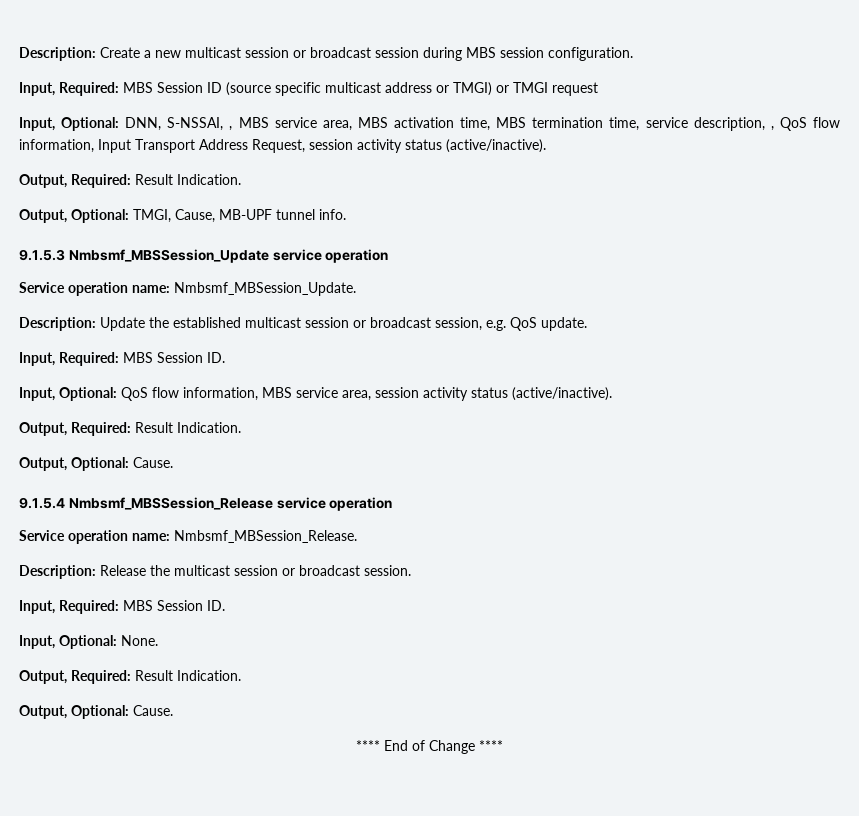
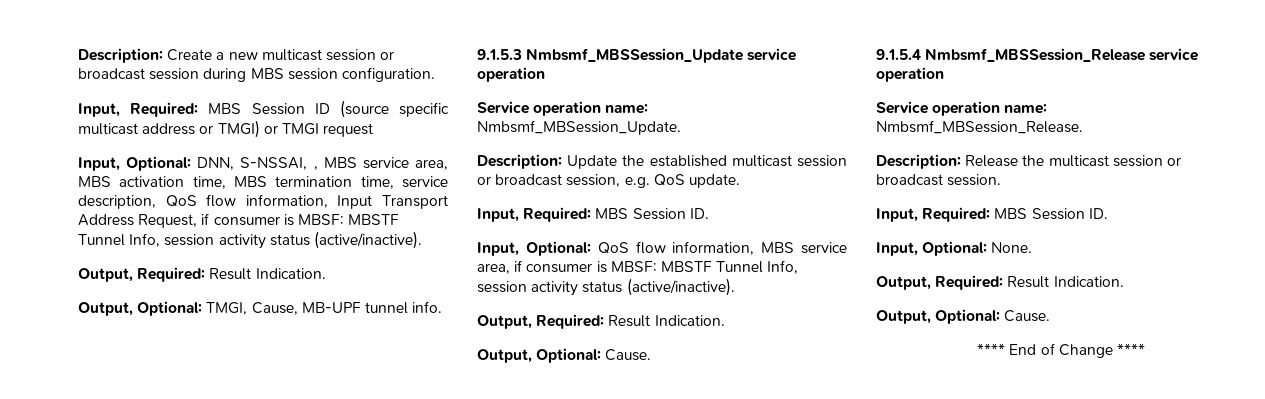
[770,126,774,131] , -> (156, 202) none
(305, 146) none -> [201,213,400,226] [78,233,161,247] if consumer is MBSF: MBSTF Tunnel Info,
(371, 395) none -> [514,260,799,274] if consumer is MBSF: MBSTF Tunnel Info,

